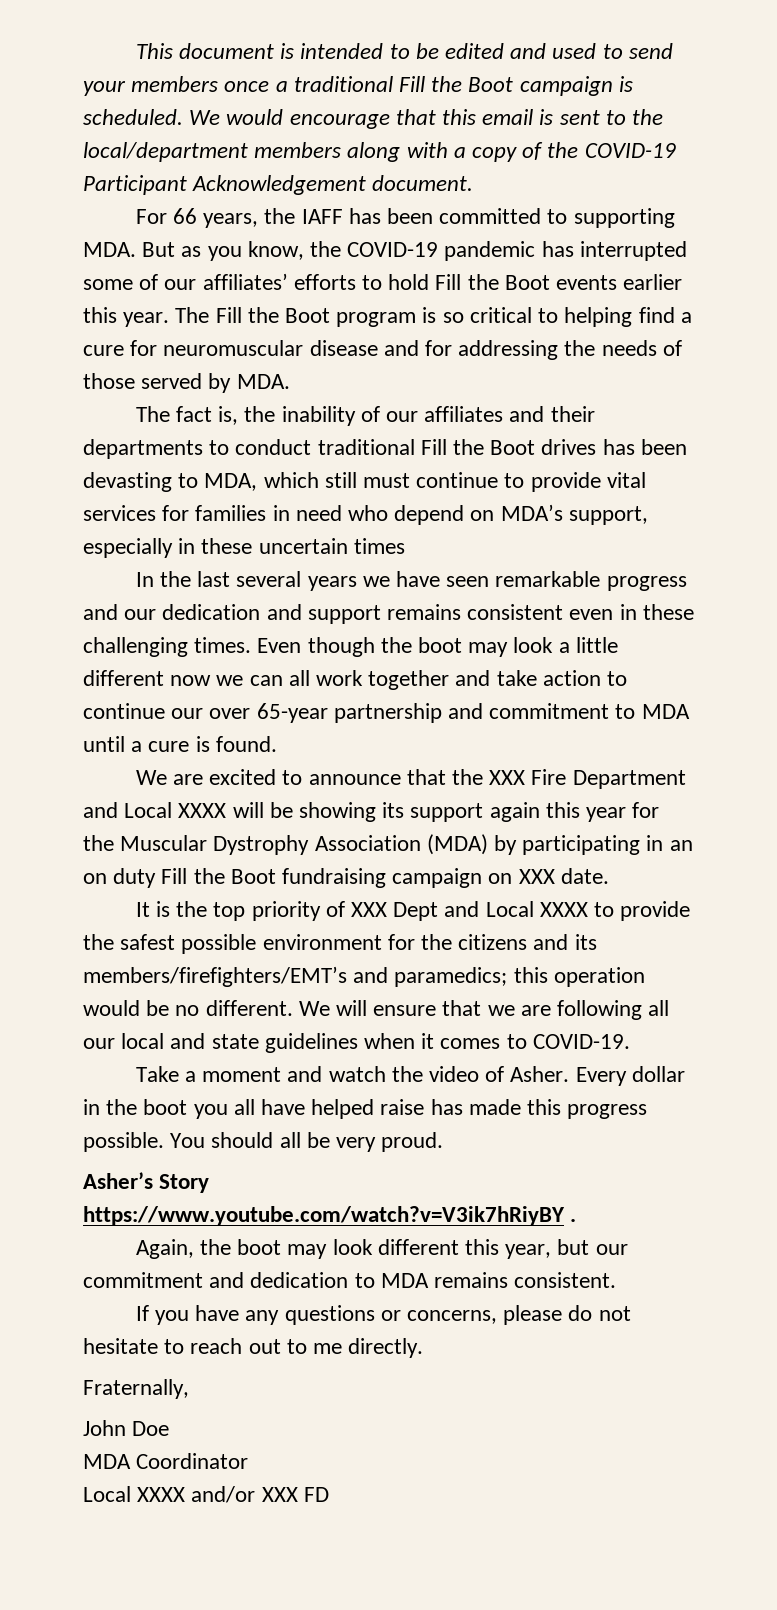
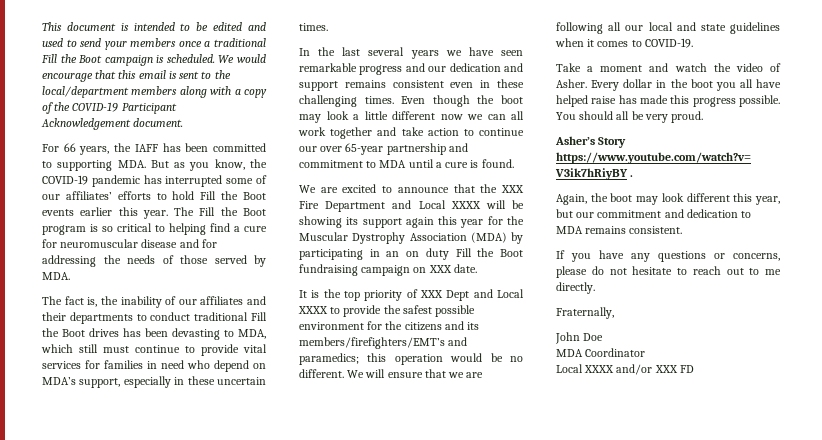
[353,538,405,554] times -> [299,23,328,31] times.

